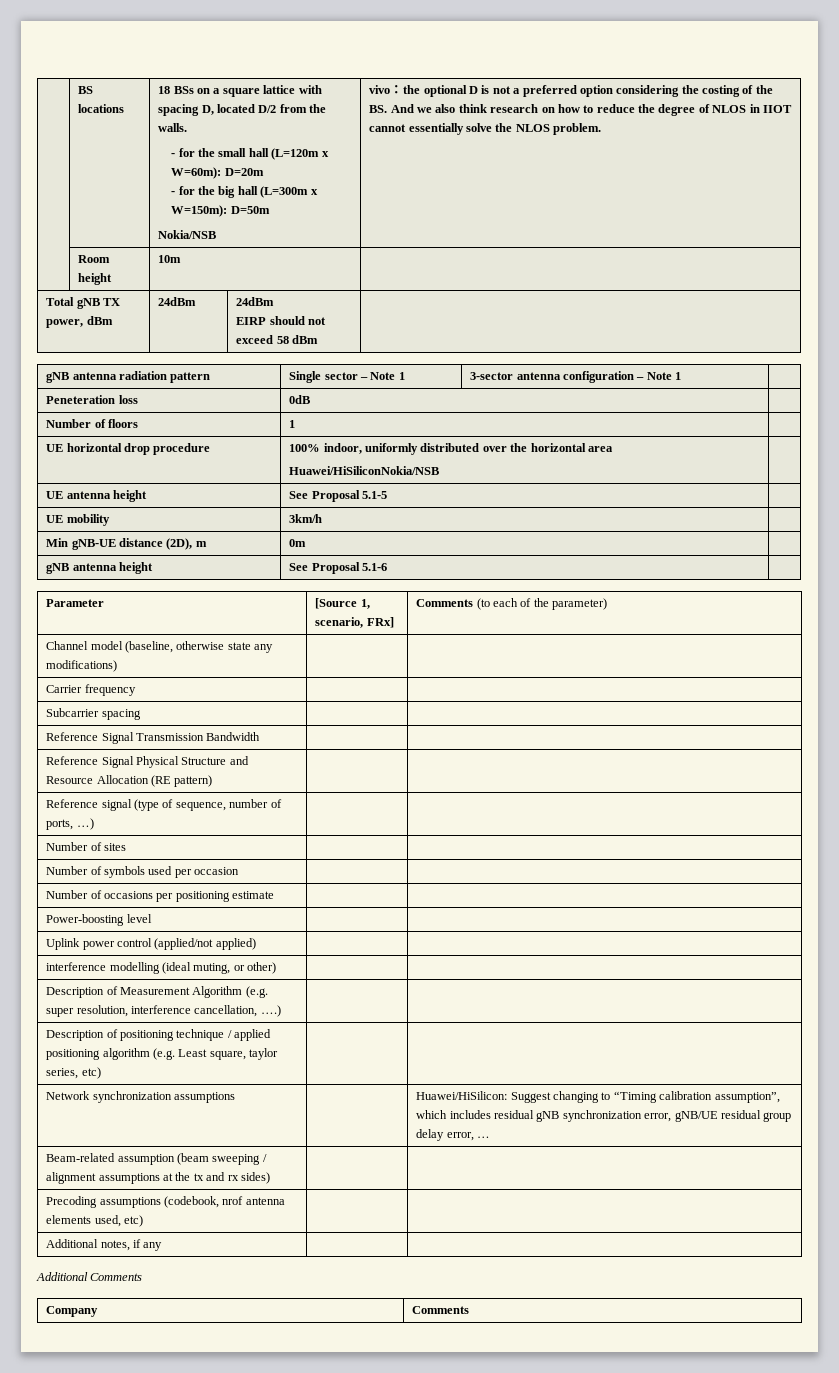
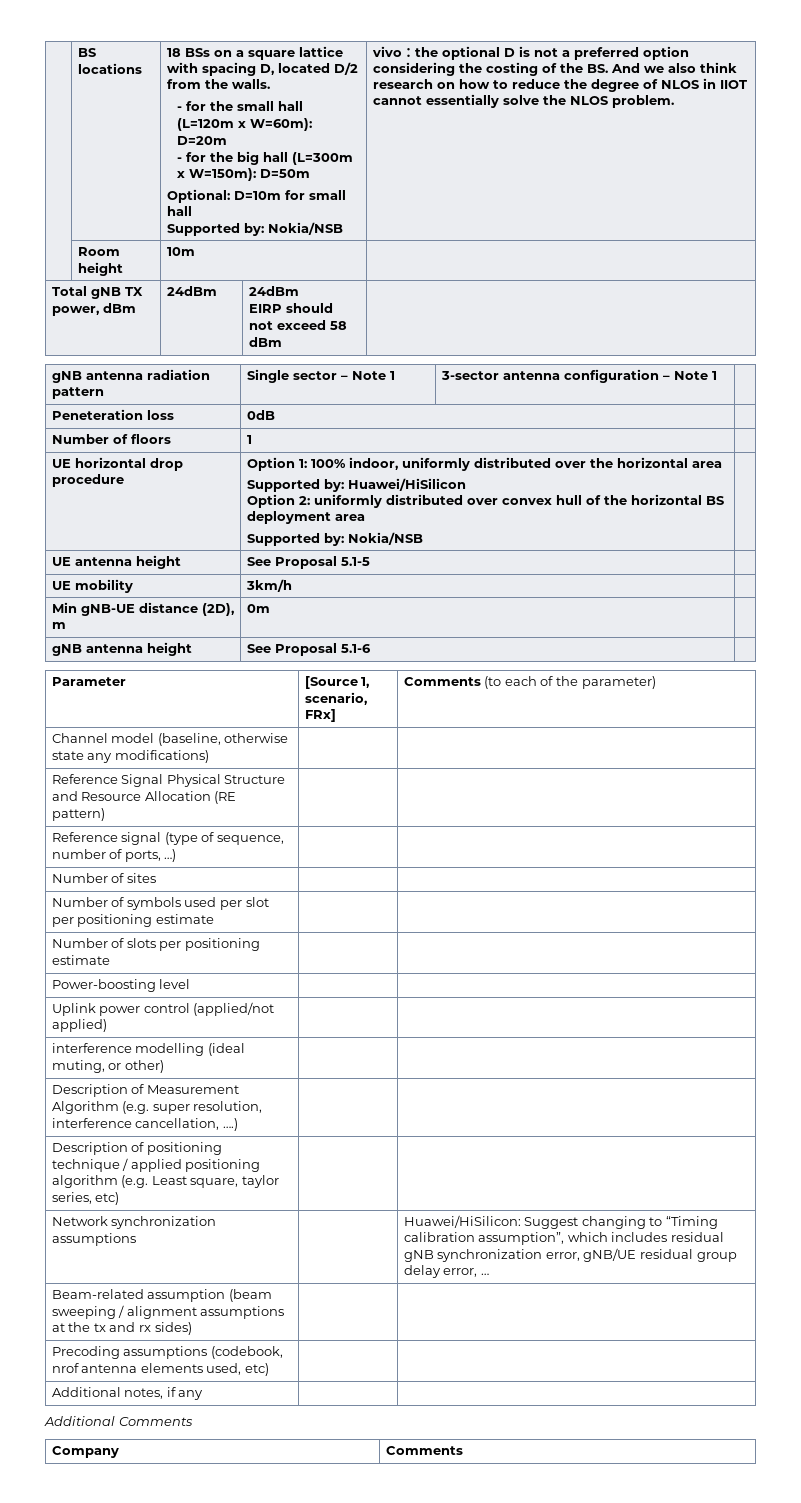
(270, 210) none -> [166,189,346,203] [166,206,192,216] [166,223,264,236] Optional: D=10m for small hall // Supported by:
(211, 449) none -> [246,457,307,471] Option 1:
[289,466,440,475] Huawei/HiSiliconNokia/NSB -> [246,478,466,492] [246,494,724,508] [246,511,365,524] [246,532,423,546] Supported by: Huawei/HiSilicon // Option 2: uniformly distributed over convex hull of the horizontal BS deployment area // Supported by: Nokia/NSB
[46,684,136,696] [46,708,141,720] [46,732,261,744] // Carrier frequency | | // Subcarrier spacing | | // Reference Signal Transmission Bandwidth | | -> (209, 756) none
[194,867,240,875] [46,890,154,899] occasion | | // Number of occasions -> [245,897,269,907] [51,914,214,927] [51,938,156,948] slot per positioning estimate | | // Number of slots

